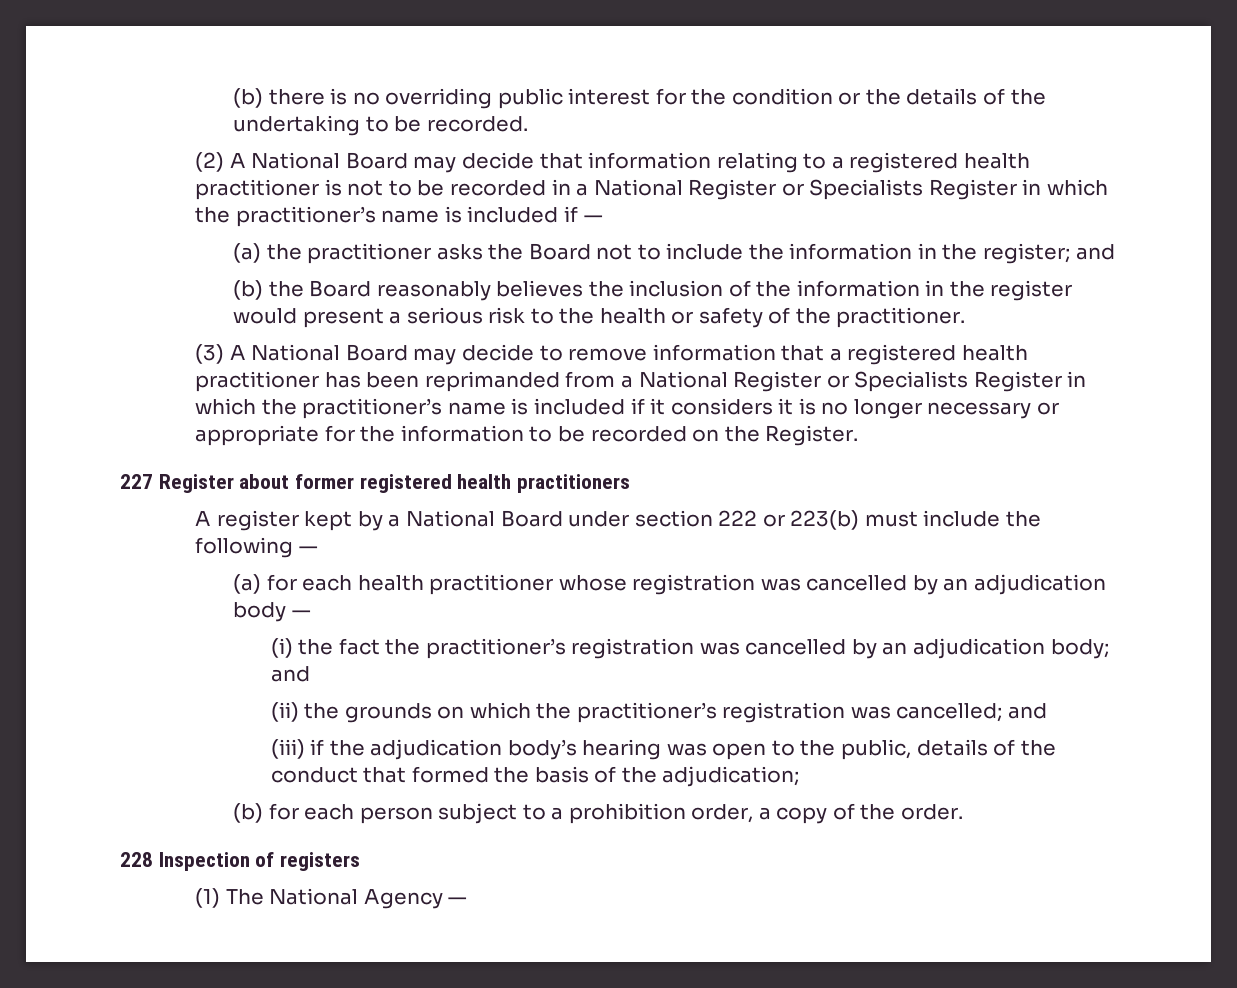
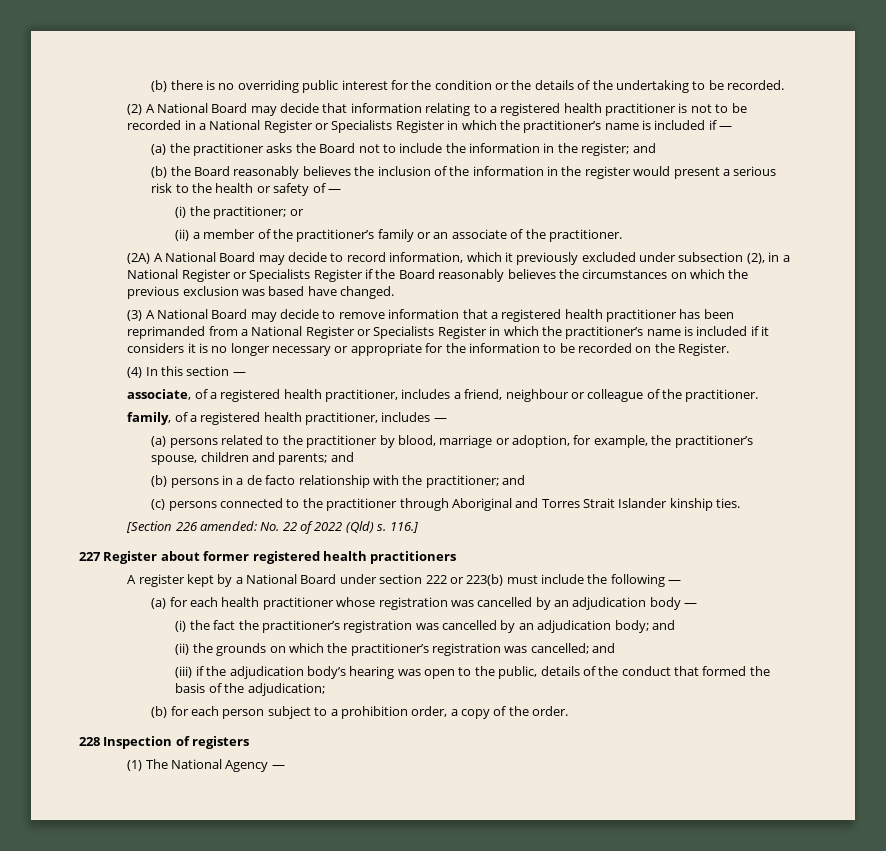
[795,307,966,328] the practitioner. -> [327,189,341,193] [175,206,304,219] [175,229,622,242] [127,252,790,265] [127,269,749,282] [127,286,395,299] — // (i) the practitioner; or // (ii) a member of the practitioner’s family or an associate of the practitioner. // (2A) A National Board may decide to record information, which it previously excluded under subsection (2), in a National Register or Specialists Register if the Board reasonably believes the circumstances on which the previous exclusion was based have changed.
(859, 435) none -> [127,366,246,378] [127,389,759,402] [127,412,447,425] [151,435,753,448] [151,452,354,465] [151,475,526,488] [151,498,741,511] [126,521,418,534] // (4) In this section — // associate, of a registered health practitioner, includes a friend, neighbour or colleague of the practitioner. // family, of a registered health practitioner, includes — // (a) persons related to the practitioner by blood, marriage or adoption, for example, the practitioner’s spouse, children and parents; and // (b) persons in a de facto relationship with the practitioner; and // (c) persons connected to the practitioner through Aboriginal and Torres Strait Islander kinship ties. // [Section 226 amended: No. 22 of 2022 (Qld) s. 116.]

